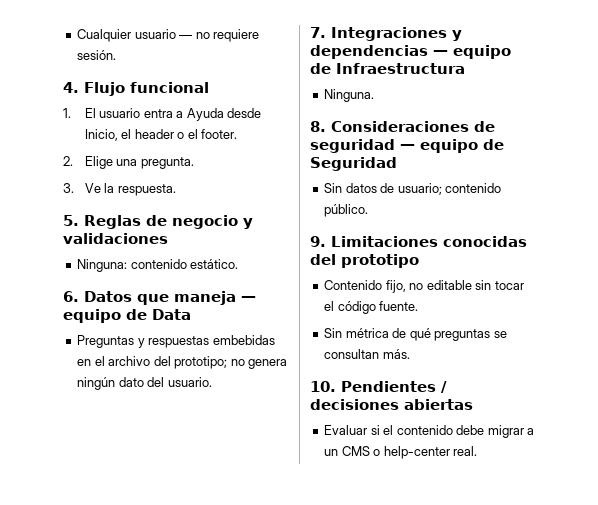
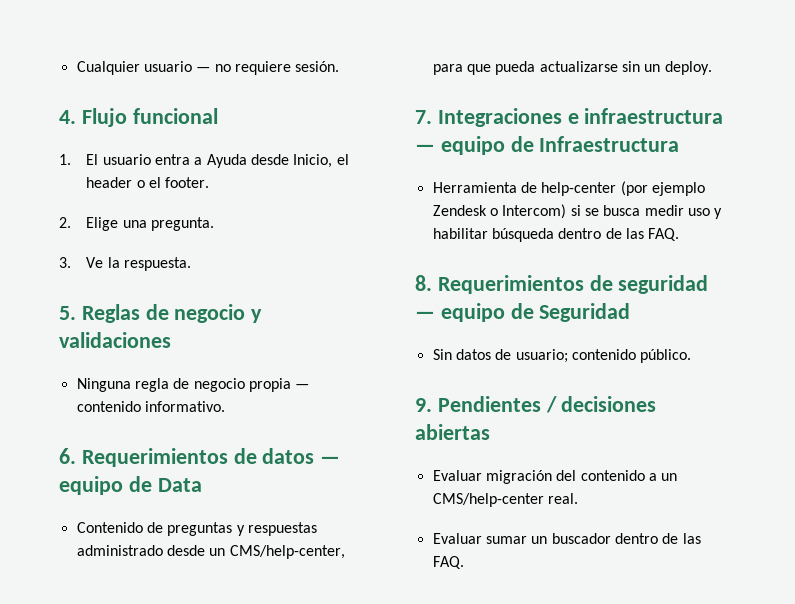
[77,259,239,272] [63,291,256,305] [63,309,191,323] [77,335,275,348] [77,356,288,369] [77,377,212,390] Ninguna: contenido estático. // 6. Datos que maneja — equipo de Data // Preguntas y respuestas embebidas en el archivo del prototipo; no genera ningún dato del usuario. -> [76,378,310,392] [76,401,225,412] [59,448,341,467] [59,476,202,495] [76,522,317,536] [76,545,345,559] [432,61,712,75] Ninguna regla de negocio propia — contenido informativo. // 6. Requerimientos de datos — equipo de Data // Contenido de preguntas y respuestas administrado desde un CMS/help-center, para que pueda actualizarse sin un deploy.
[452,30,462,41] [310,45,428,59] y dependencias -> [567,108,724,124] e infraestructura
[324,89,375,102] Ninguna. -> [432,181,705,196] [432,204,723,219] [432,228,680,242] Herramienta de help-center (por ejemplo Zendesk o Intercom) si se busca medir uso y habilitar búsqueda dentro de las FAQ.
[331,121,469,132] Consideraciones -> [437,275,584,294] Requerimientos
[331,236,527,247] [310,254,419,268] [324,280,524,293] [324,301,419,314] [324,328,507,341] [324,349,410,359] [310,381,336,392] Limitaciones conocidas del prototipo // Contenido fijo, no editable sin tocar el código fuente. // Sin métrica de qué preguntas se consultan más. // 10. -> (432, 405) none
[370,425,535,438] [324,446,478,459] si el contenido debe migrar a un CMS o help-center real. -> [485,470,678,484] [432,493,578,507] [432,533,701,544] [432,556,464,569] migración del contenido a un CMS/help-center real. // Evaluar sumar un buscador dentro de las FAQ.

